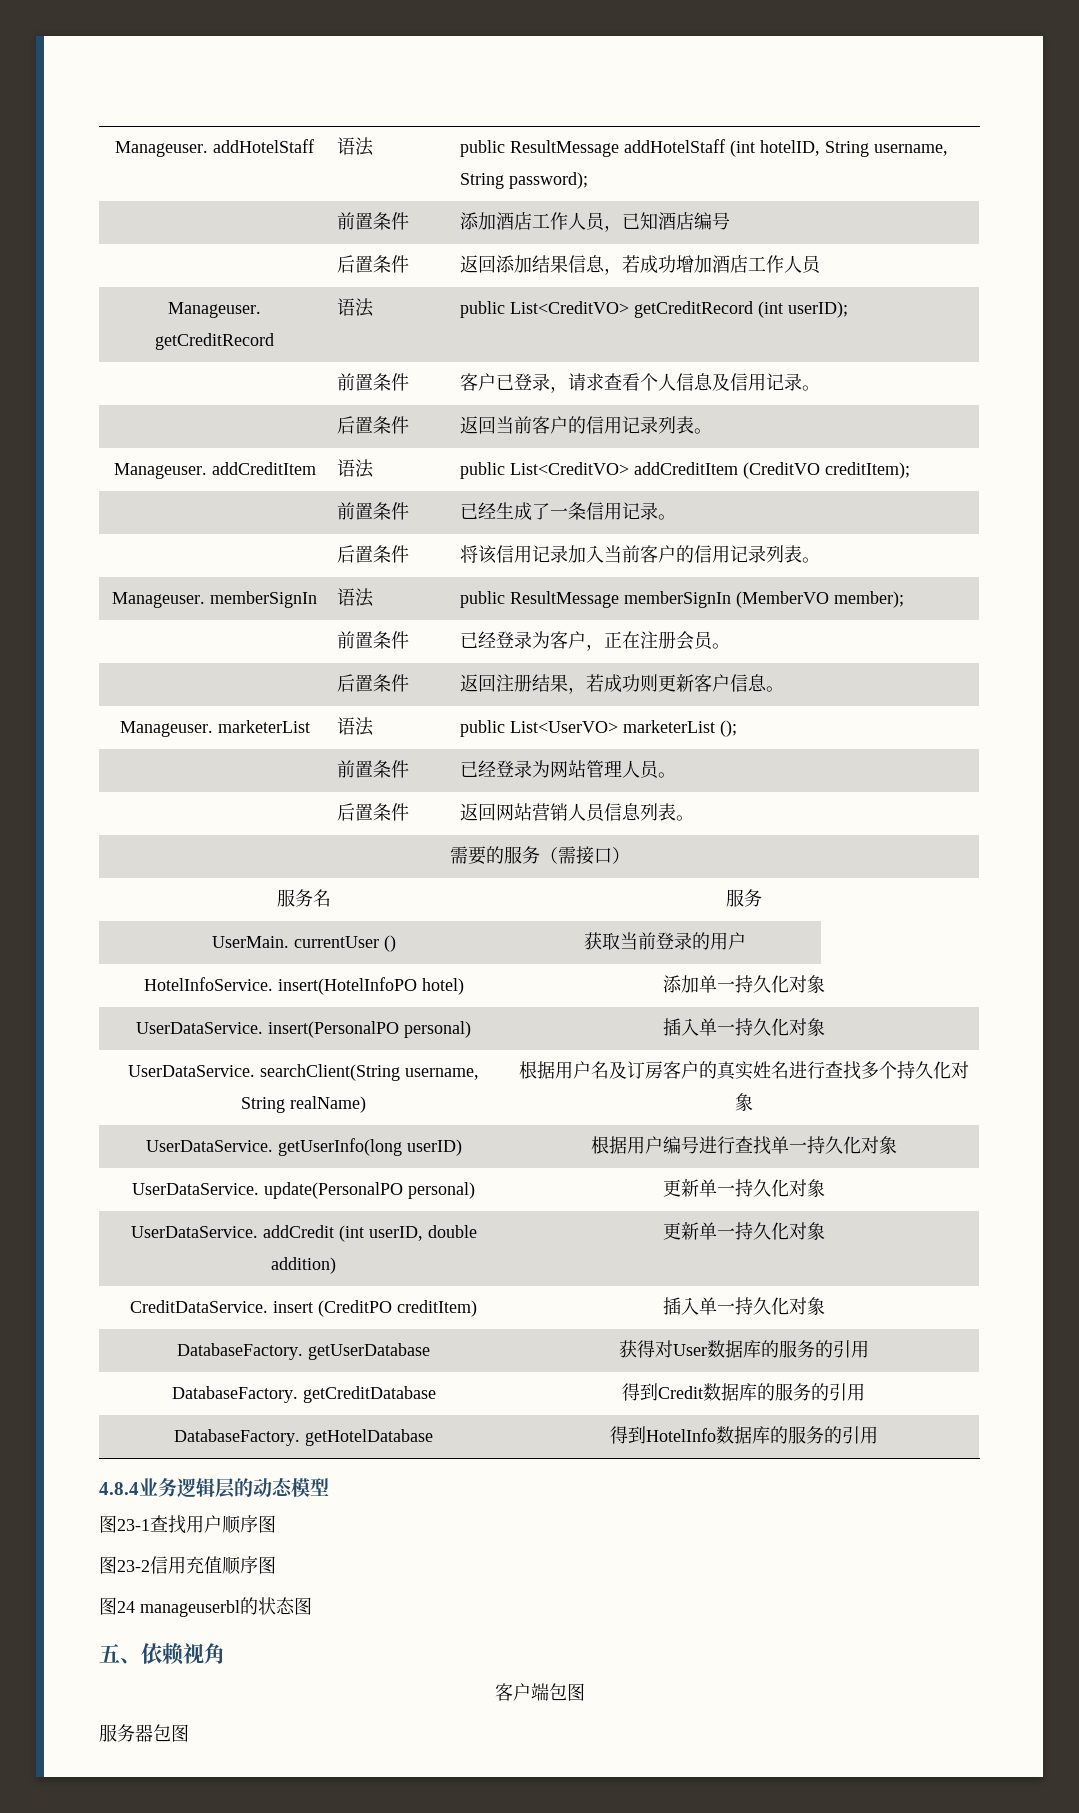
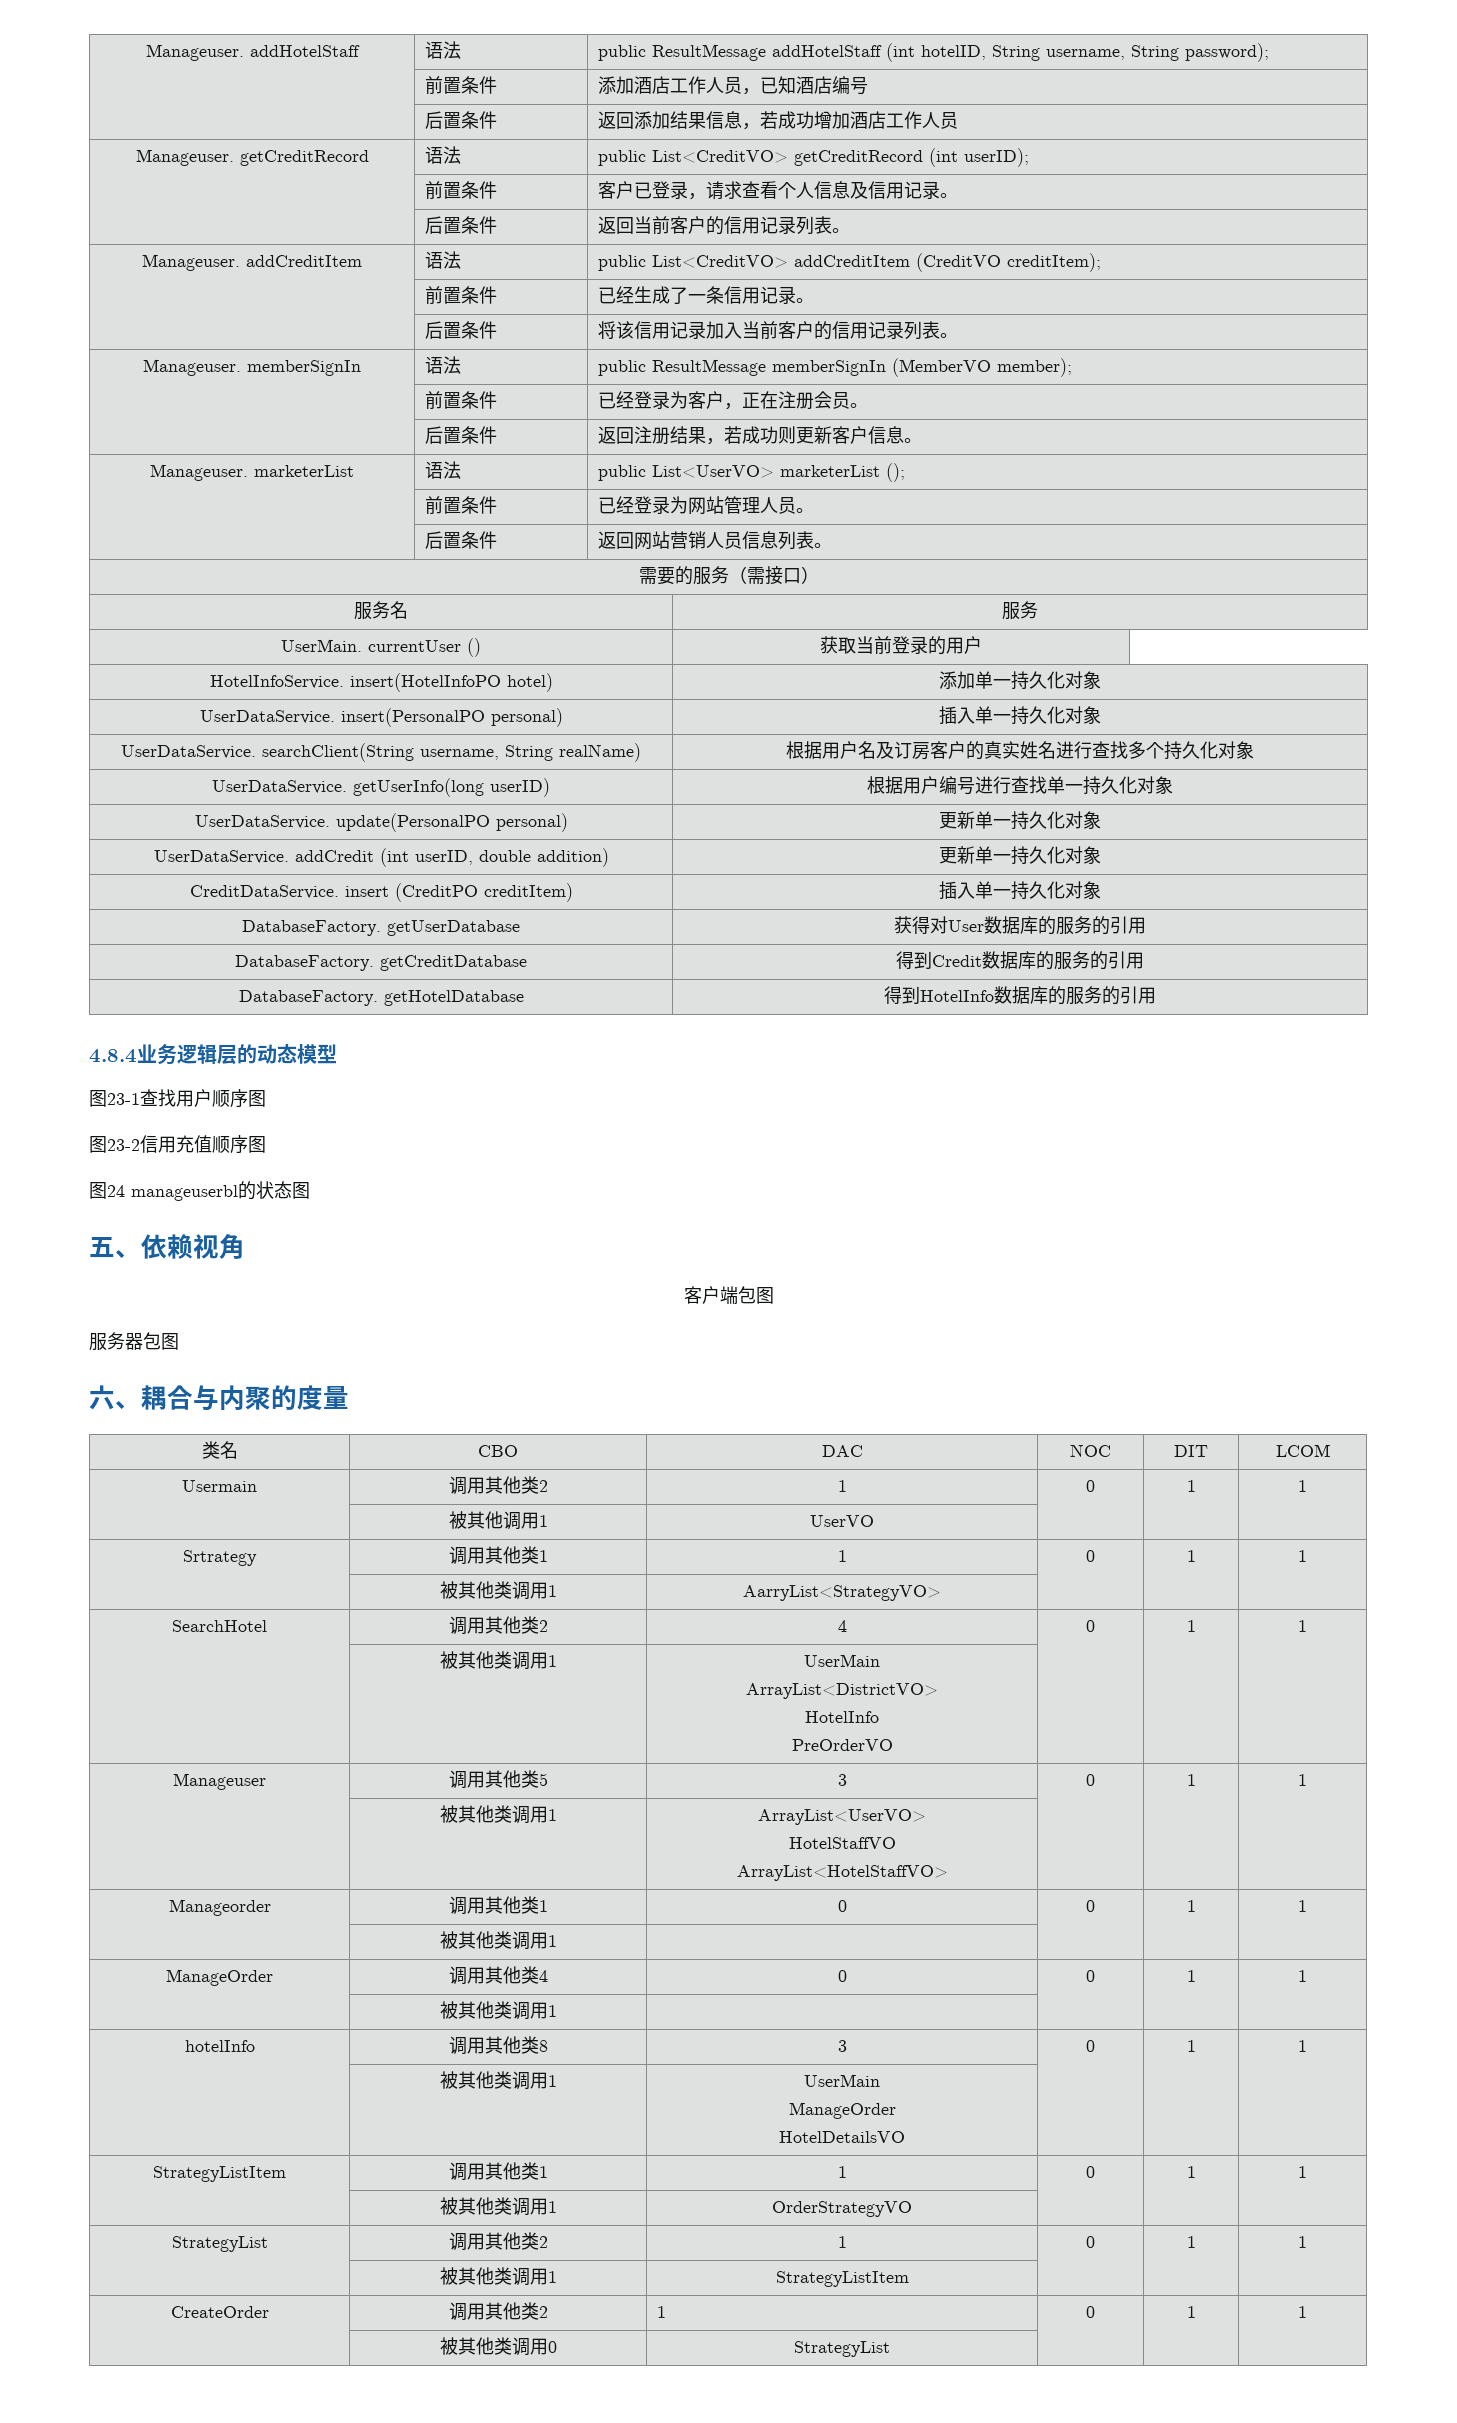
(189, 1733) none -> [89,1385,349,1411] [201,1441,238,1459] [478,1445,518,1457] [821,1445,863,1457] [1070,1444,1111,1457] [1174,1445,1208,1457] [1275,1444,1330,1457] [182,1480,257,1492] [448,1476,548,1495] [837,1480,847,1492] [1086,1480,1095,1492] [1186,1480,1196,1492] [1298,1480,1307,1492] [448,1511,548,1530] [810,1515,874,1527] [183,1550,257,1566] [448,1546,548,1565] [837,1550,847,1562] [1086,1550,1095,1562] [1186,1550,1196,1562] [1298,1550,1307,1562] [439,1581,557,1600] [743,1585,941,1601] [172,1620,267,1632] [448,1616,548,1635] [837,1620,847,1632] [1086,1620,1095,1632] [1186,1620,1196,1632] [1298,1620,1307,1632] [439,1651,557,1670] [804,1654,880,1667] [746,1683,938,1699] [805,1711,879,1723] [791,1739,893,1751] [173,1773,266,1790] [448,1770,548,1789] [837,1774,847,1786] [1086,1774,1095,1786] [1186,1774,1196,1786] [1298,1774,1307,1786] [439,1805,557,1824] [758,1809,926,1825] [788,1837,896,1849] [736,1865,948,1881] [168,1899,271,1916] [448,1896,548,1915] [837,1900,847,1912] [1086,1900,1095,1912] [1186,1900,1196,1912] [1298,1900,1307,1912] [439,1931,557,1950] [166,1969,273,1986] [448,1966,548,1985] [837,1970,847,1982] [1086,1970,1095,1982] [1186,1970,1196,1982] [1298,1970,1307,1982] [439,2001,557,2020] [184,2040,255,2052] [448,2036,548,2055] [837,2040,847,2052] [1086,2040,1095,2052] [1186,2040,1196,2052] [1298,2040,1307,2052] [439,2071,557,2090] [804,2074,880,2087] [788,2102,896,2119] [779,2131,905,2143] [153,2166,286,2182] [448,2162,548,2181] [837,2166,847,2178] [1086,2166,1095,2178] [1186,2166,1196,2178] [1298,2166,1307,2178] [439,2197,557,2216] [772,2201,912,2217] [171,2236,268,2252] [448,2232,548,2251] [837,2236,847,2248] [1086,2236,1095,2248] [1186,2236,1196,2248] [1298,2236,1307,2248] [439,2267,557,2286] [775,2271,909,2287] [170,2306,269,2318] [448,2302,548,2321] [656,2306,666,2318] [1086,2306,1095,2318] [1186,2306,1196,2318] [1298,2306,1307,2318] [439,2337,557,2356] [794,2341,890,2357] // 六、耦合与内聚的度量 // 类名 | CBO | DAC | NOC | DIT | LCOM // Usermain | 调用其他类2 | 1 | 0 | 1 | 1 // | 被其他调用1 | UserVO | | | // Srtrategy | 调用其他类1 | 1 | 0 | 1 | 1 // | 被其他类调用1 | AarryList<StrategyVO> | | | // SearchHotel | 调用其他类2 | 4 | 0 | 1 | 1 // | 被其他类调用1 | UserMain // ArrayList<DistrictVO> // HotelInfo // PreOrderVO | | | // Manageuser | 调用其他类5 | 3 | 0 | 1 | 1 // | 被其他类调用1 | ArrayList<UserVO> // HotelStaffVO // ArrayList<HotelStaffVO> | | | // Manageorder | 调用其他类1 | 0 | 0 | 1 | 1 // | 被其他类调用1 | | | | // ManageOrder | 调用其他类4 | 0 | 0 | 1 | 1 // | 被其他类调用1 | | | | // hotelInfo | 调用其他类8 | 3 | 0 | 1 | 1 // | 被其他类调用1 | UserMain // ManageOrder // HotelDetailsVO | | | // StrategyListItem | 调用其他类1 | 1 | 0 | 1 | 1 // | 被其他类调用1 | OrderStrategyVO | | | // StrategyList | 调用其他类2 | 1 | 0 | 1 | 1 // | 被其他类调用1 | StrategyListItem | | | // CreateOrder | 调用其他类2 | 1 | 0 | 1 | 1 // | 被其他类调用0 | StrategyList | | |

